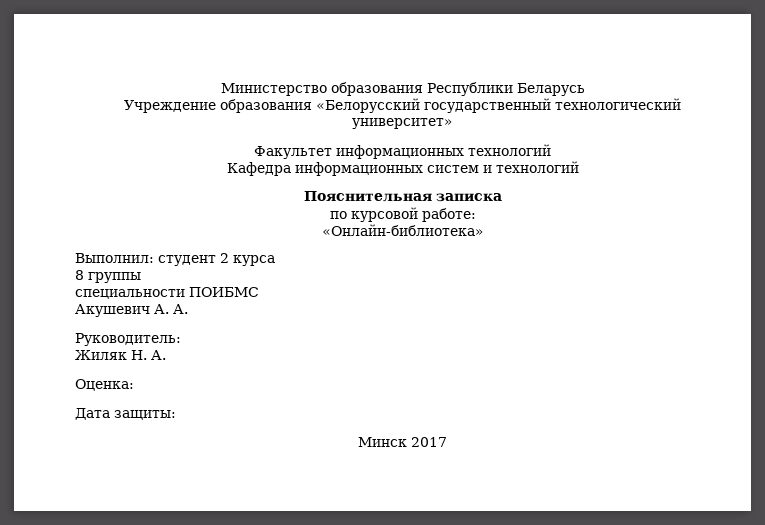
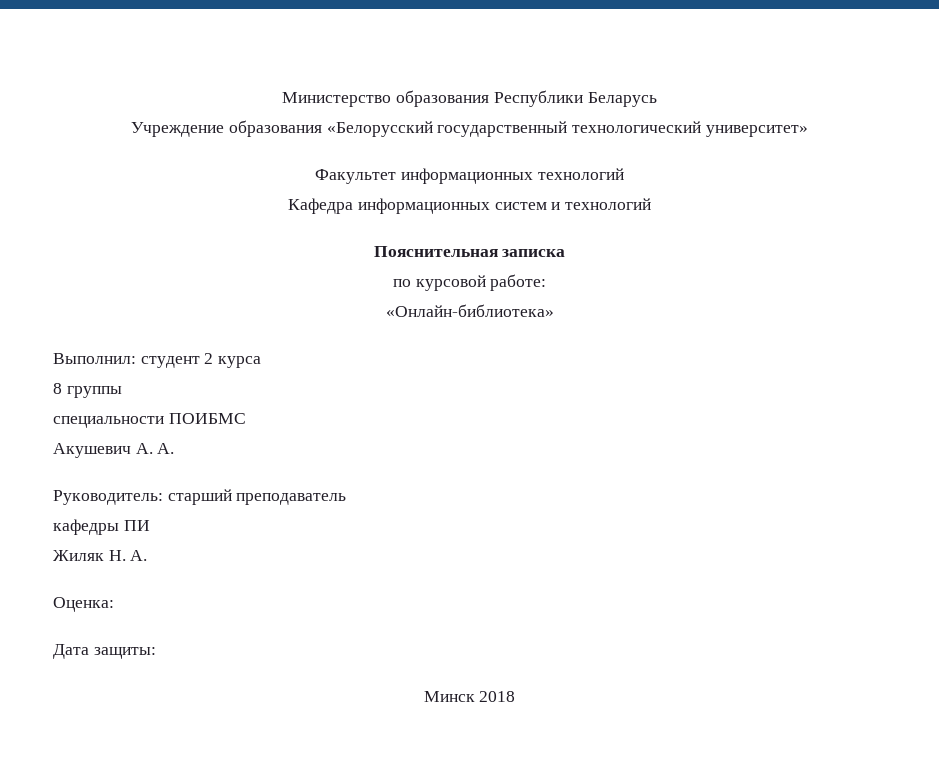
(181, 339) none -> [167,489,347,505] [53,519,150,535] старший преподаватель // кафедры ПИ
[411,437,447,447] 2017 -> [479,691,516,702] 2018

